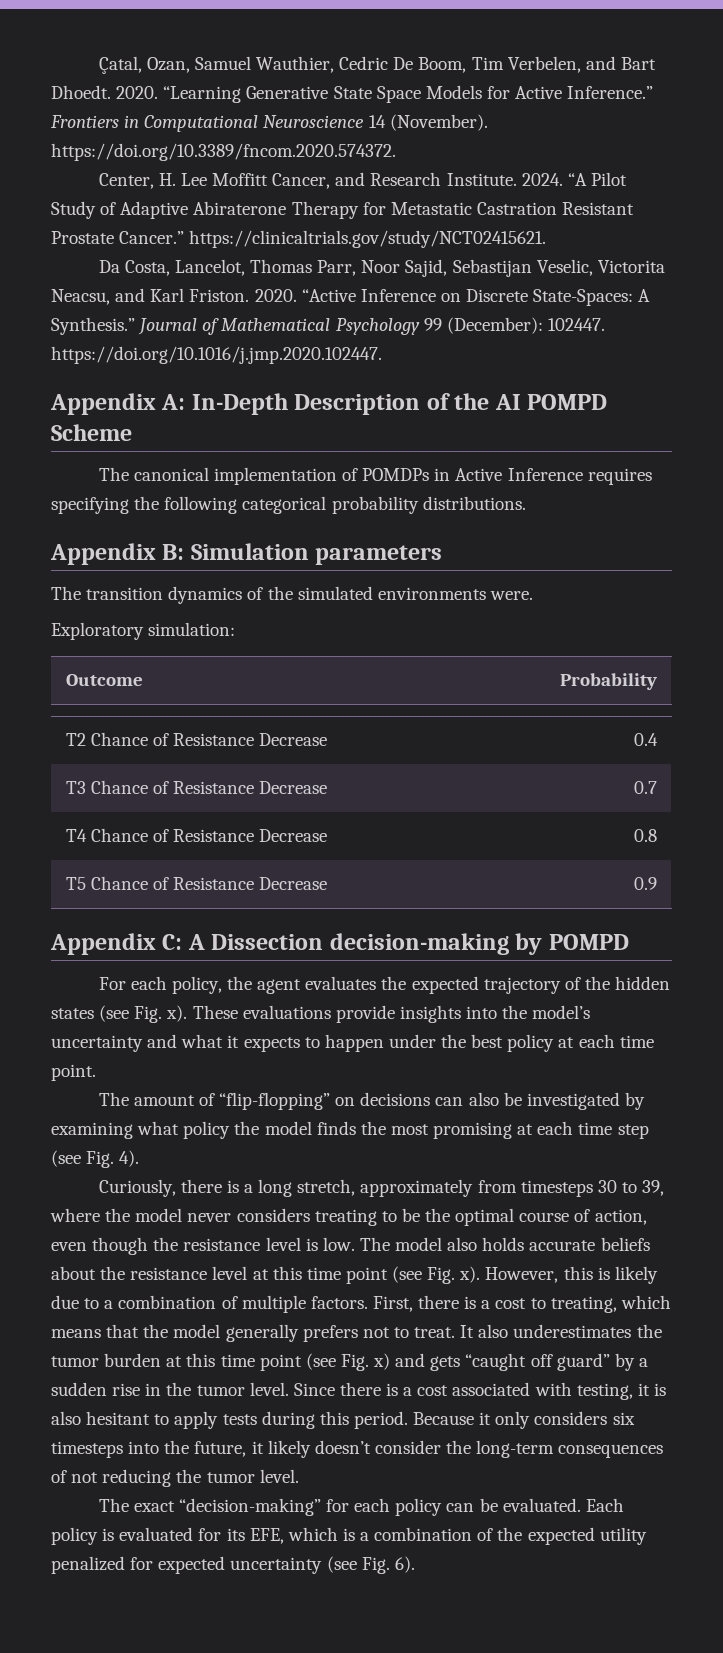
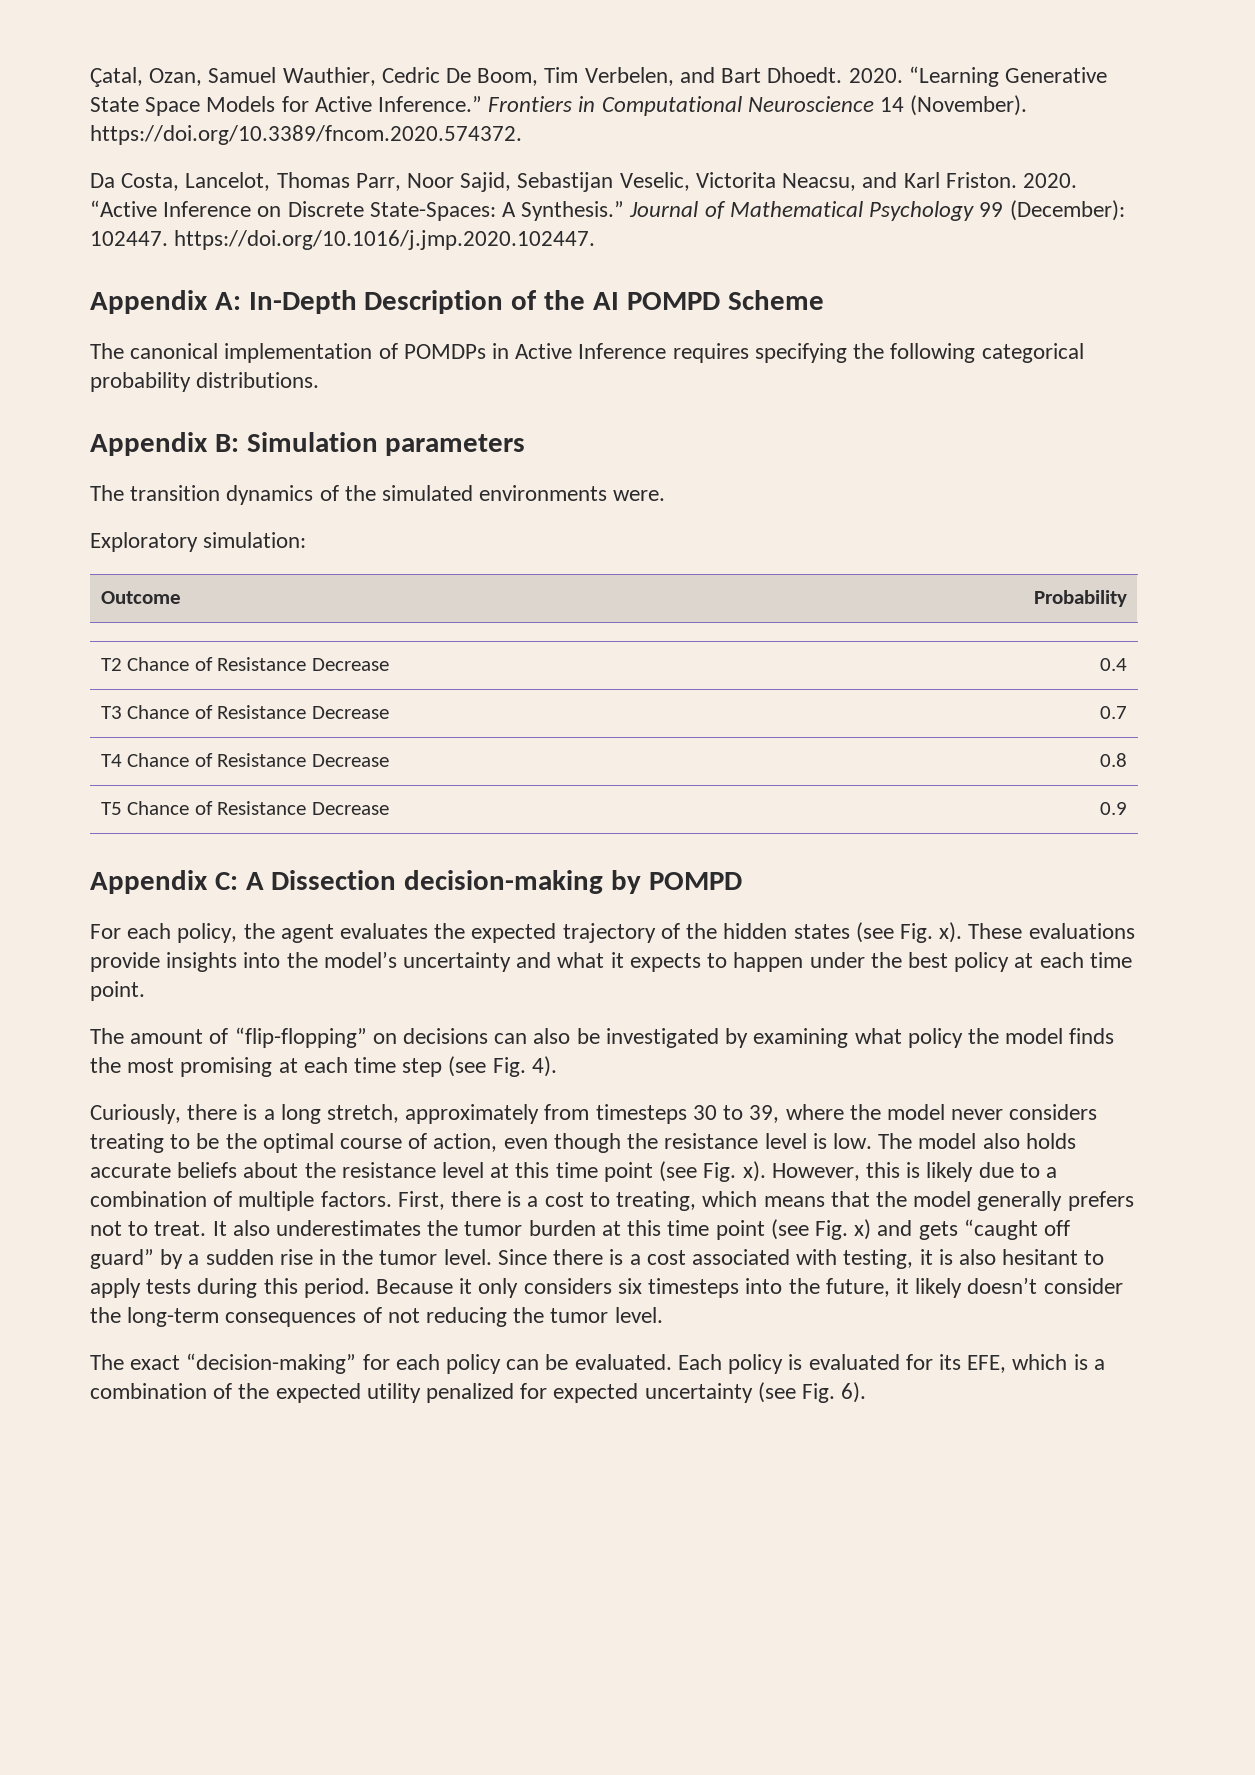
[98,172,627,189] [51,201,635,219] [51,230,547,248] // Center, H. Lee Moffitt Cancer, and Research Institute. 2024. “A Pilot Study of Adaptive Abiraterone Therapy for Metastatic Castration Resistant Prostate Cancer.” https://clinicaltrials.gov/study/NCT02415621. -> (522, 135) none

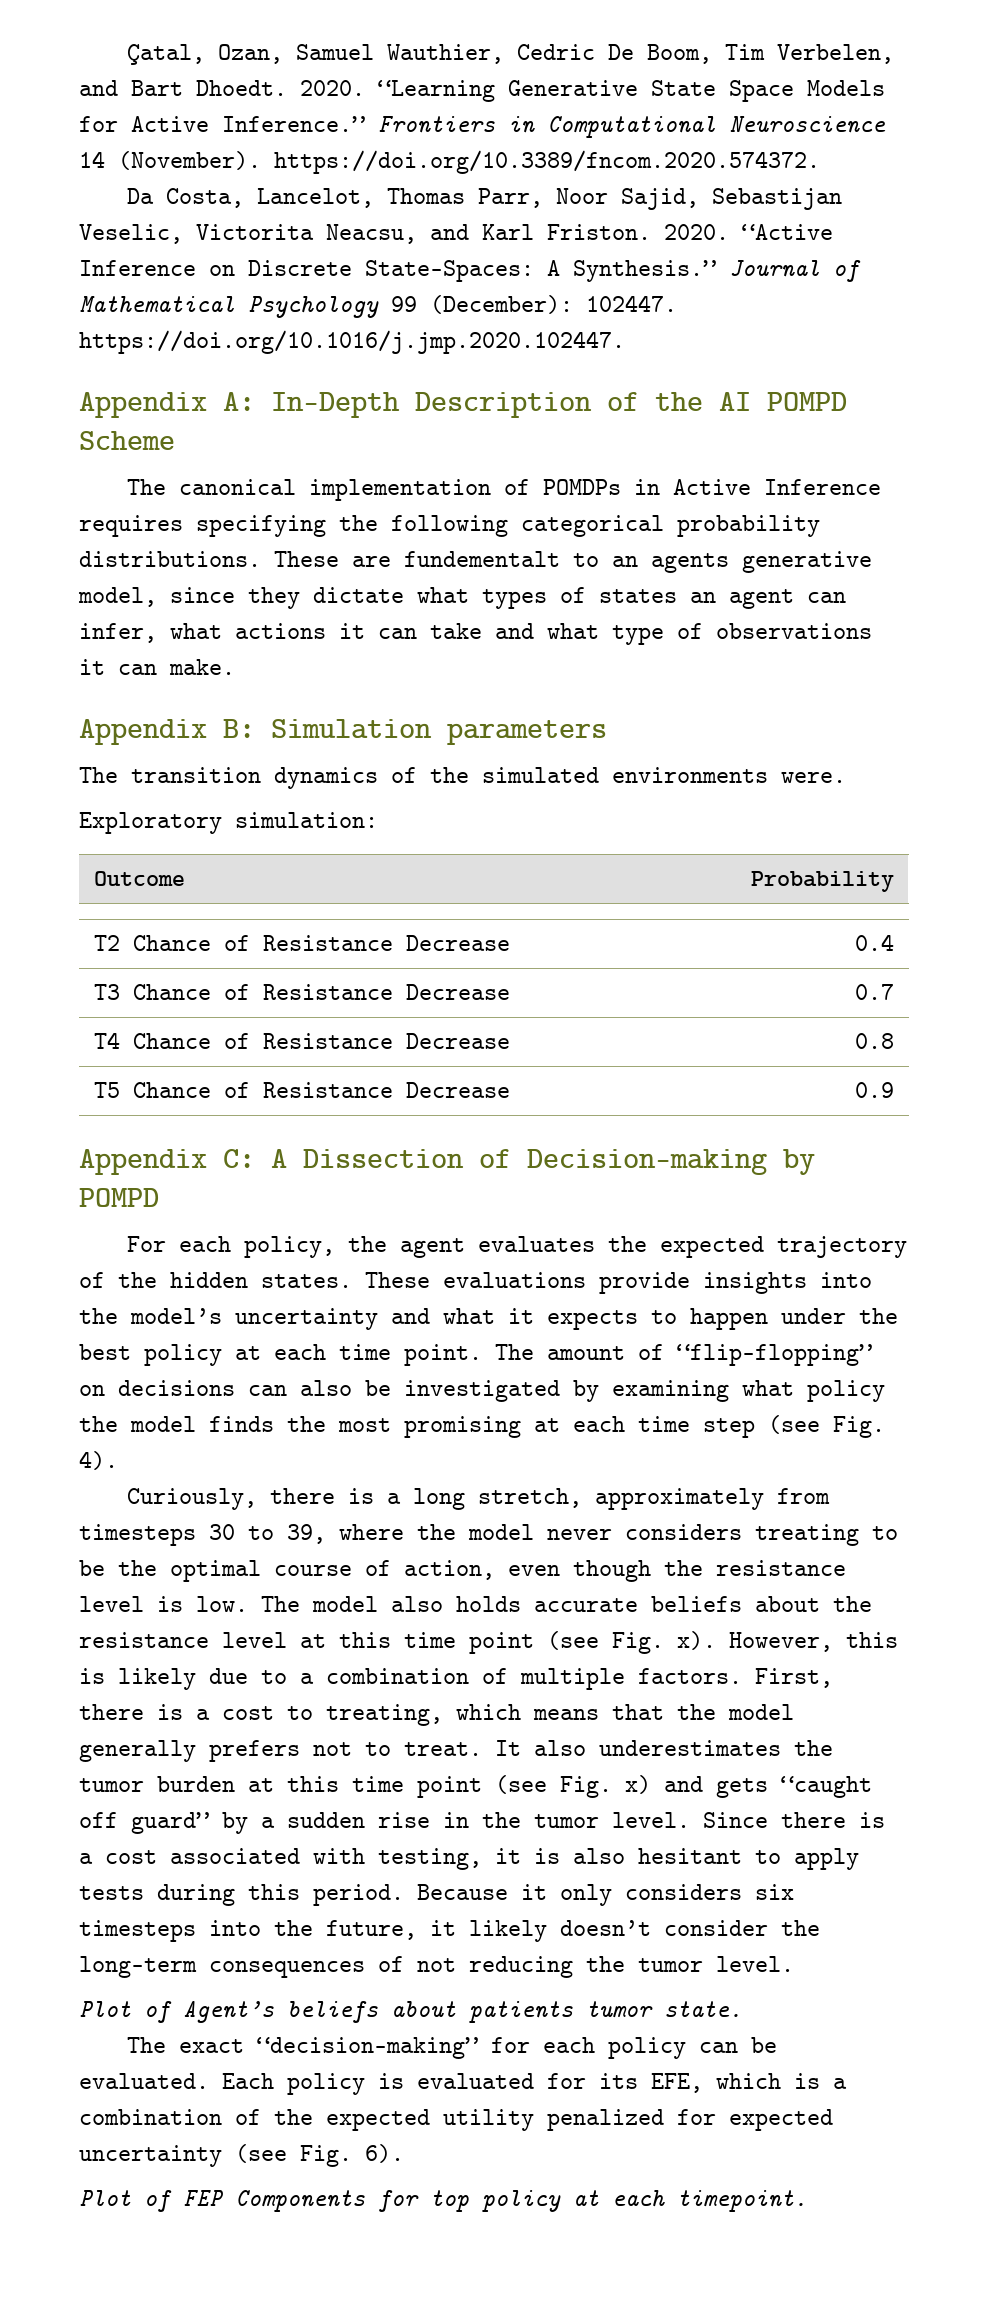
(320, 380) none -> [274,551,872,573] [78,587,846,609] [79,623,872,645] [79,659,235,675] These are fundementalt to an agents generative model, since they dictate what types of states an agent can infer, what actions it can take and what type of observations it can make.
[404,870,604,894] decision-making -> [479,1149,767,1175] of Decision-making
[793,922,963,943] states (see Fig. x). -> [261,1274,352,1288] states.
(145, 991) // -> (482, 1355) none
(663, 1315) none -> [79,2001,742,2023] // Plot of Agent’s beliefs about patients tumor state.
(867, 1392) none -> [79,2190,807,2212] // Plot of FEP Components for top policy at each timepoint.

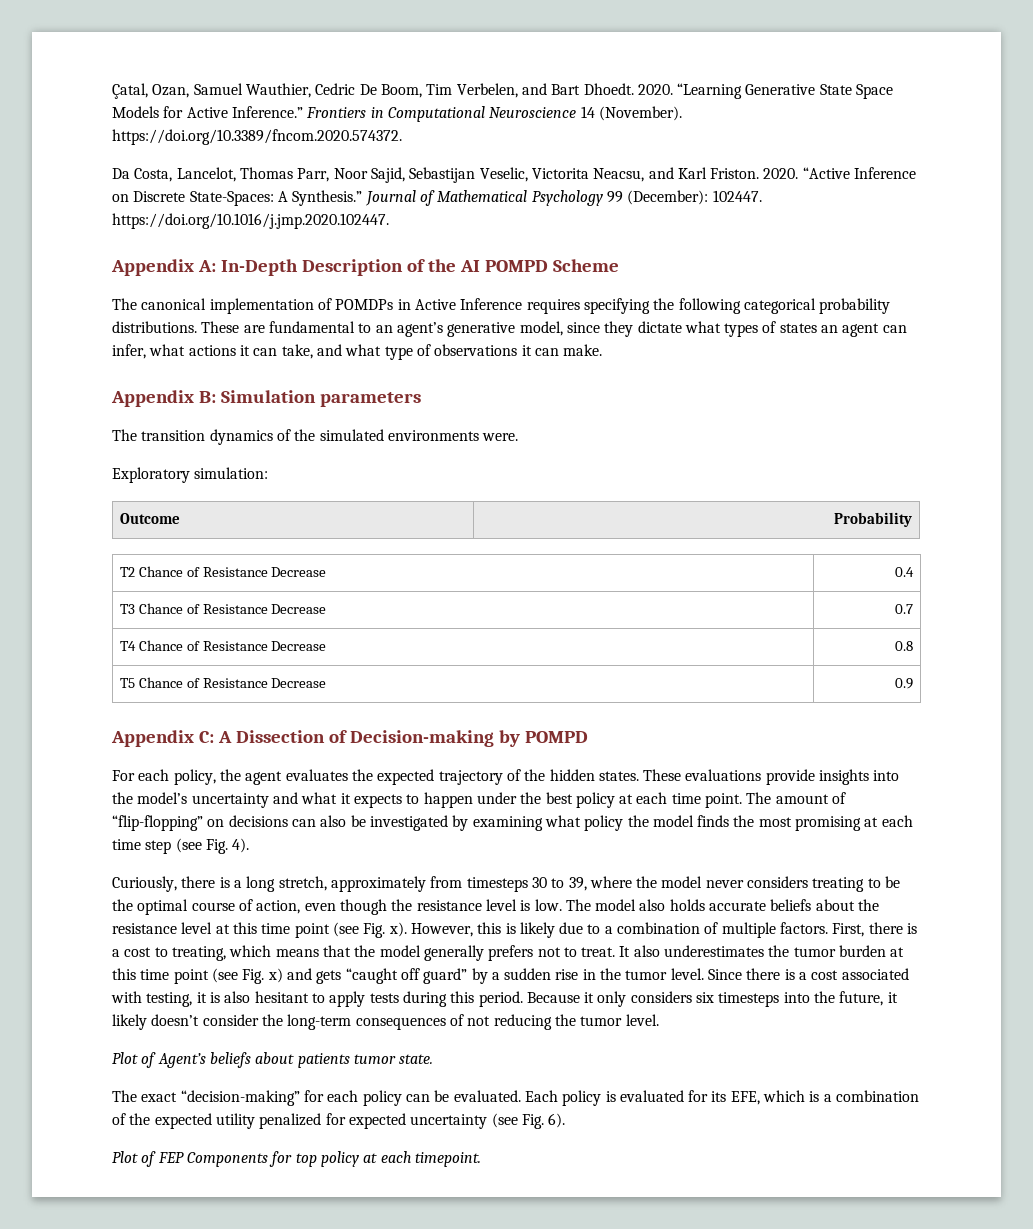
[404,551,560,567] fundementalt -> [268,321,355,333] fundamental
[651,553,729,573] agents -> [396,322,443,337] agent’s
[430,623,482,639] take -> [281,344,313,359] take,

